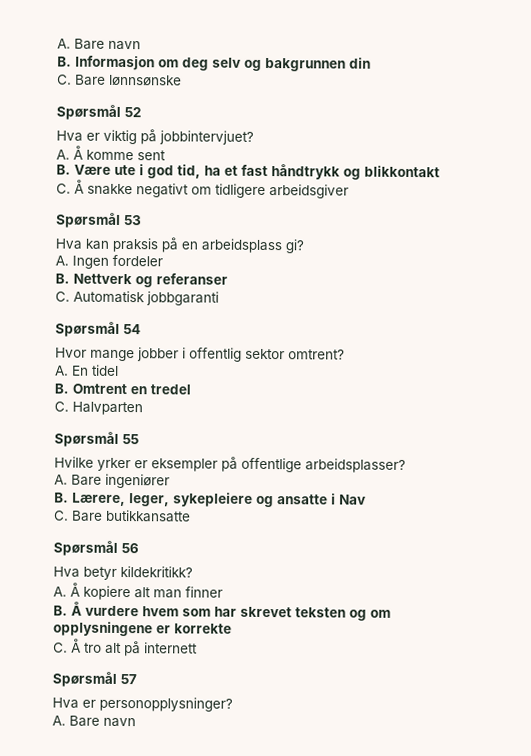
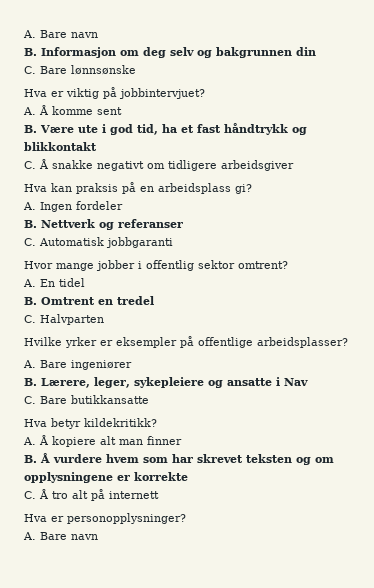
[56,104,142,120] // Spørsmål 52 -> (136, 70) none
[56,212,142,228] // Spørsmål 53 -> (294, 165) none
[55,321,141,337] // Spørsmål 54 -> (173, 242) none
[54,431,139,447] // Spørsmål 55 -> (104, 319) none
[53,540,139,556] // Spørsmål 56 -> (149, 399) none
[52,671,137,687] // Spørsmål 57 -> (159, 495) none

